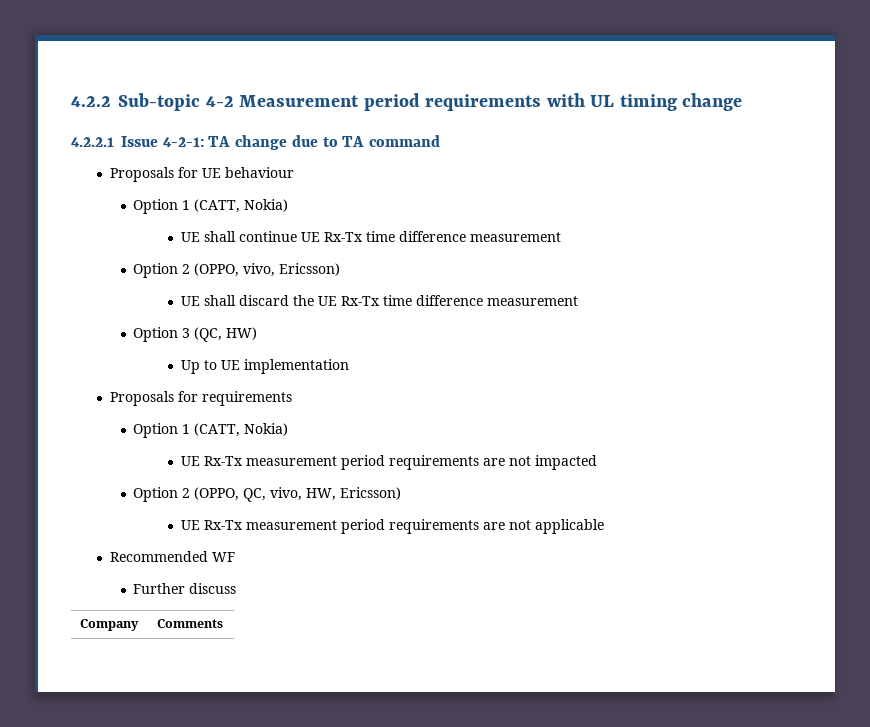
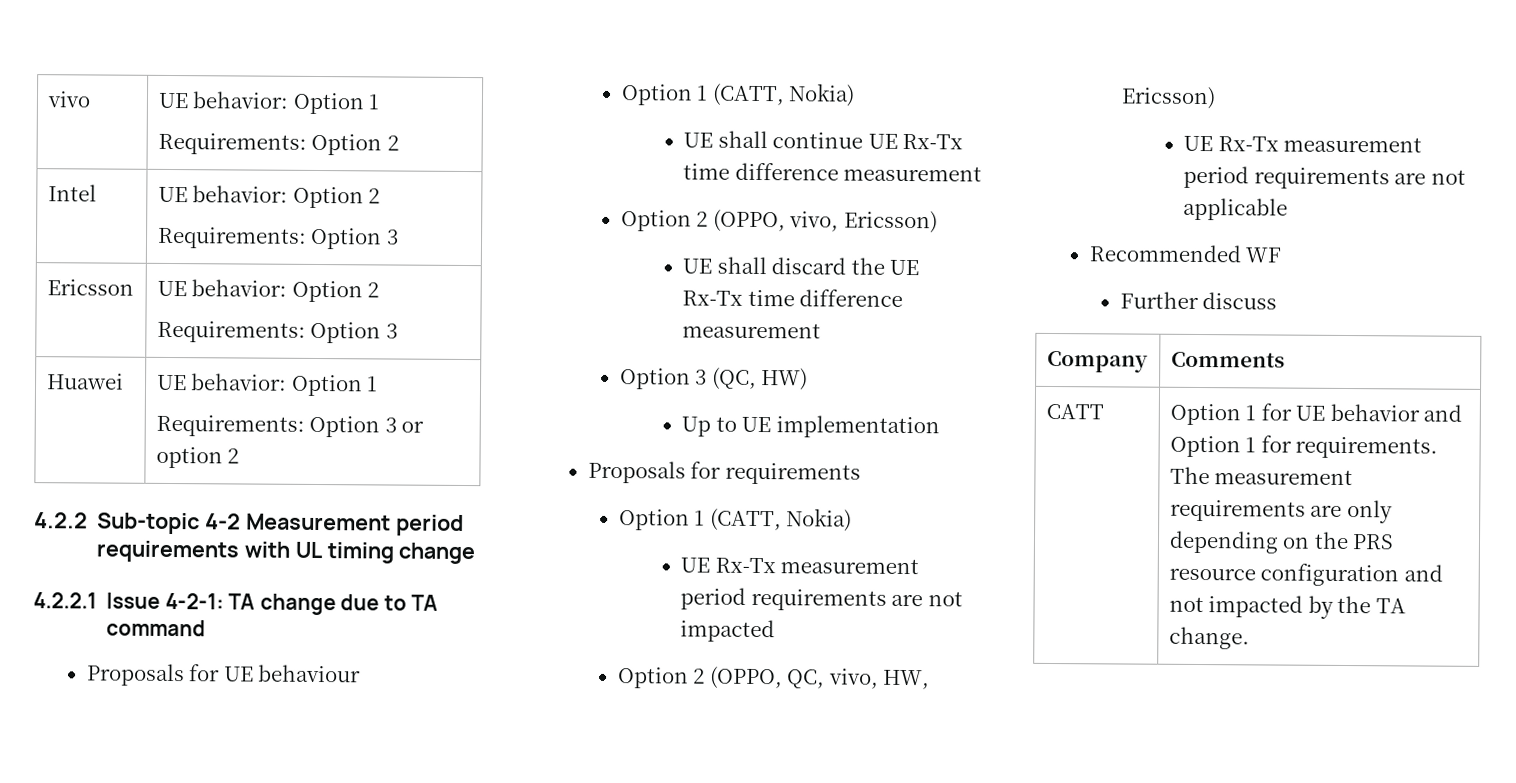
(71, 101) none -> [46,91,91,108] [157,91,381,115] [157,132,399,156] [47,184,97,202] [157,185,381,209] [156,226,399,250] [46,279,134,296] [156,279,380,303] [156,320,398,344] [45,373,124,390] [155,373,379,397] [155,414,425,438] [155,446,240,469] vivo | UE behavior: Option 1 // Requirements: Option 2 // Intel | UE behavior: Option 2 // Requirements: Option 3 // Ericsson | UE behavior: Option 2 // Requirements: Option 3 // Huawei | UE behavior: Option 1 // Requirements: Option 3 or option 2 //
(224, 623) none -> [1045,403,1104,420] [1169,403,1463,426] [1169,435,1439,459] [1169,466,1354,486] [1169,499,1393,524] [1168,530,1395,554] [1168,563,1443,587] [1168,595,1406,619] [1168,626,1250,650] // CATT | Option 1 for UE behavior and Option 1 for requirements. The measurement requirements are only depending on the PRS resource configuration and not impacted by the TA change.

